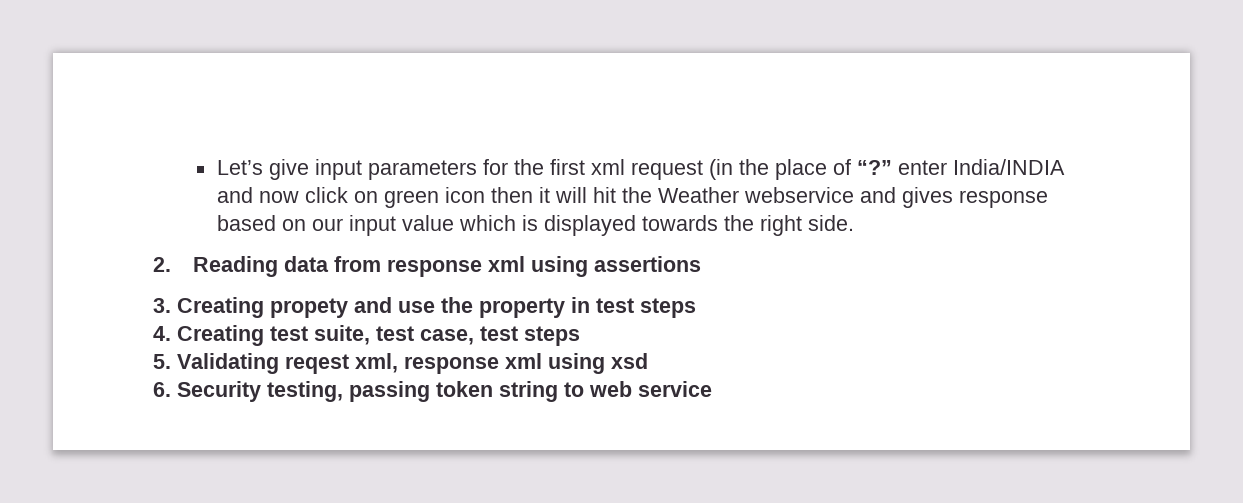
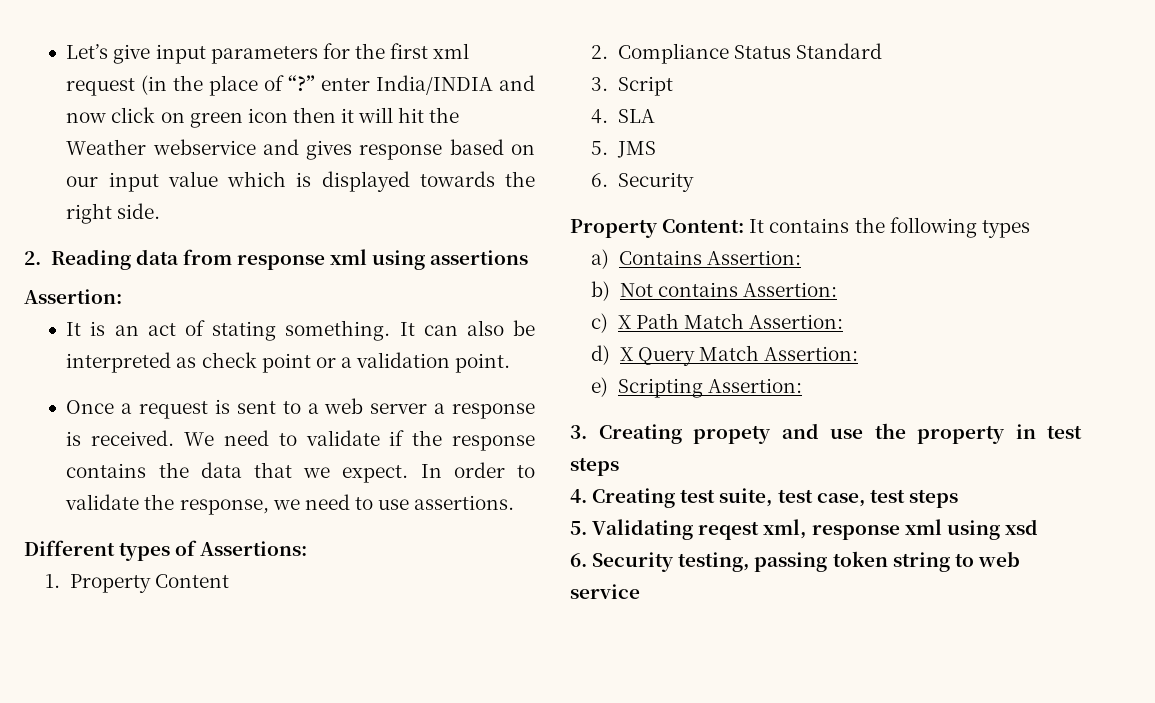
(701, 264) none -> [24,289,122,304] [66,320,535,341] [66,352,511,373] [66,398,536,419] [66,430,535,451] [66,462,535,483] [65,494,515,515] [24,540,308,561] [45,574,230,593] [591,43,883,64] [591,76,673,96] [591,109,655,124] [591,141,656,158] [591,172,694,192] [570,217,1030,238] [591,249,802,269] [591,281,838,301] [591,313,844,333] [591,345,859,366] [591,377,803,398] // Assertion: // It is an act of stating something. It can also be interpreted as check point or a validation point. // Once a request is sent to a web server a response is received. We need to validate if the response contains the data that we expect. In order to validate the response, we need to use assertions. // Different types of Assertions: // 1. Property Content // 2. Compliance Status Standard // 3. Script // 4. SLA // 5. JMS // 6. Security // Property Content: It contains the following types // a) Contains Assertion: // b) Not contains Assertion: // c) X Path Match Assertion: // d) X Query Match Assertion: // e) Scripting Assertion:

